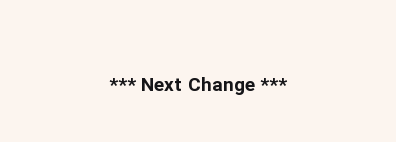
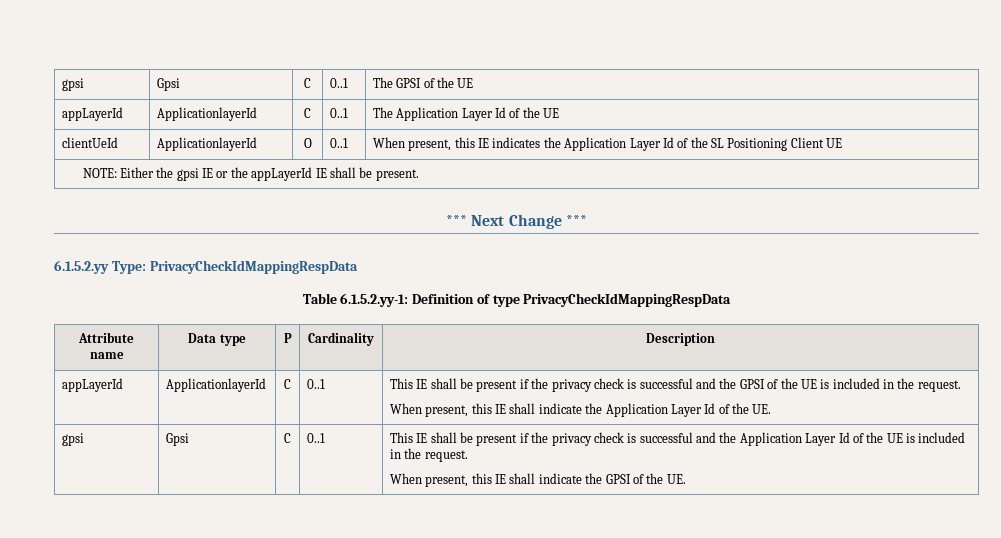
[109,77,288,95] *** Next Change *** -> [61,78,84,91] [156,78,180,91] [304,78,311,88] [329,78,348,88] [372,77,474,88] [61,107,123,121] [156,107,257,121] [304,108,311,118] [329,108,348,118] [372,107,560,121] [61,137,118,148] [156,137,257,151] [303,138,312,148] [329,138,348,148] [372,137,843,151] [82,167,419,181] [446,214,587,229] [54,260,358,274] [302,293,732,307] [78,332,134,343] [89,352,124,359] [188,333,246,346] [283,333,292,343] [308,332,374,346] [646,333,715,346] [61,378,123,392] [165,378,266,392] [284,379,291,389] [306,379,325,389] [389,378,961,392] [389,403,772,417] [61,433,84,446] [165,433,189,446] [284,433,291,443] [306,433,325,443] [389,432,966,446] [389,448,468,462] [389,473,686,487] gpsi | Gpsi | C | 0..1 | The GPSI of the UE // appLayerId | ApplicationlayerId | C | 0..1 | The Application Layer Id of the UE // clientUeId | ApplicationlayerId | O | 0..1 | When present, this IE indicates the Application Layer Id of the SL Positioning Client UE // NOTE: Either the gpsi IE or the appLayerId IE shall be present. // *** Next Change *** // 6.1.5.2.yy Type: PrivacyCheckIdMappingRespData // Table 6.1.5.2.yy-1: Definition of type PrivacyCheckIdMappingRespData // Attribute name | Data type | P | Cardinality | Description // appLayerId | ApplicationlayerId | C | 0..1 | This IE shall be present if the privacy check is successful and the GPSI of the UE is included in the request. // When present, this IE shall indicate the Application Layer Id of the UE. // gpsi | Gpsi | C | 0..1 | This IE shall be present if the privacy check is successful and the Application Layer Id of the UE is included in the request. // When present, this IE shall indicate the GPSI of the UE.

